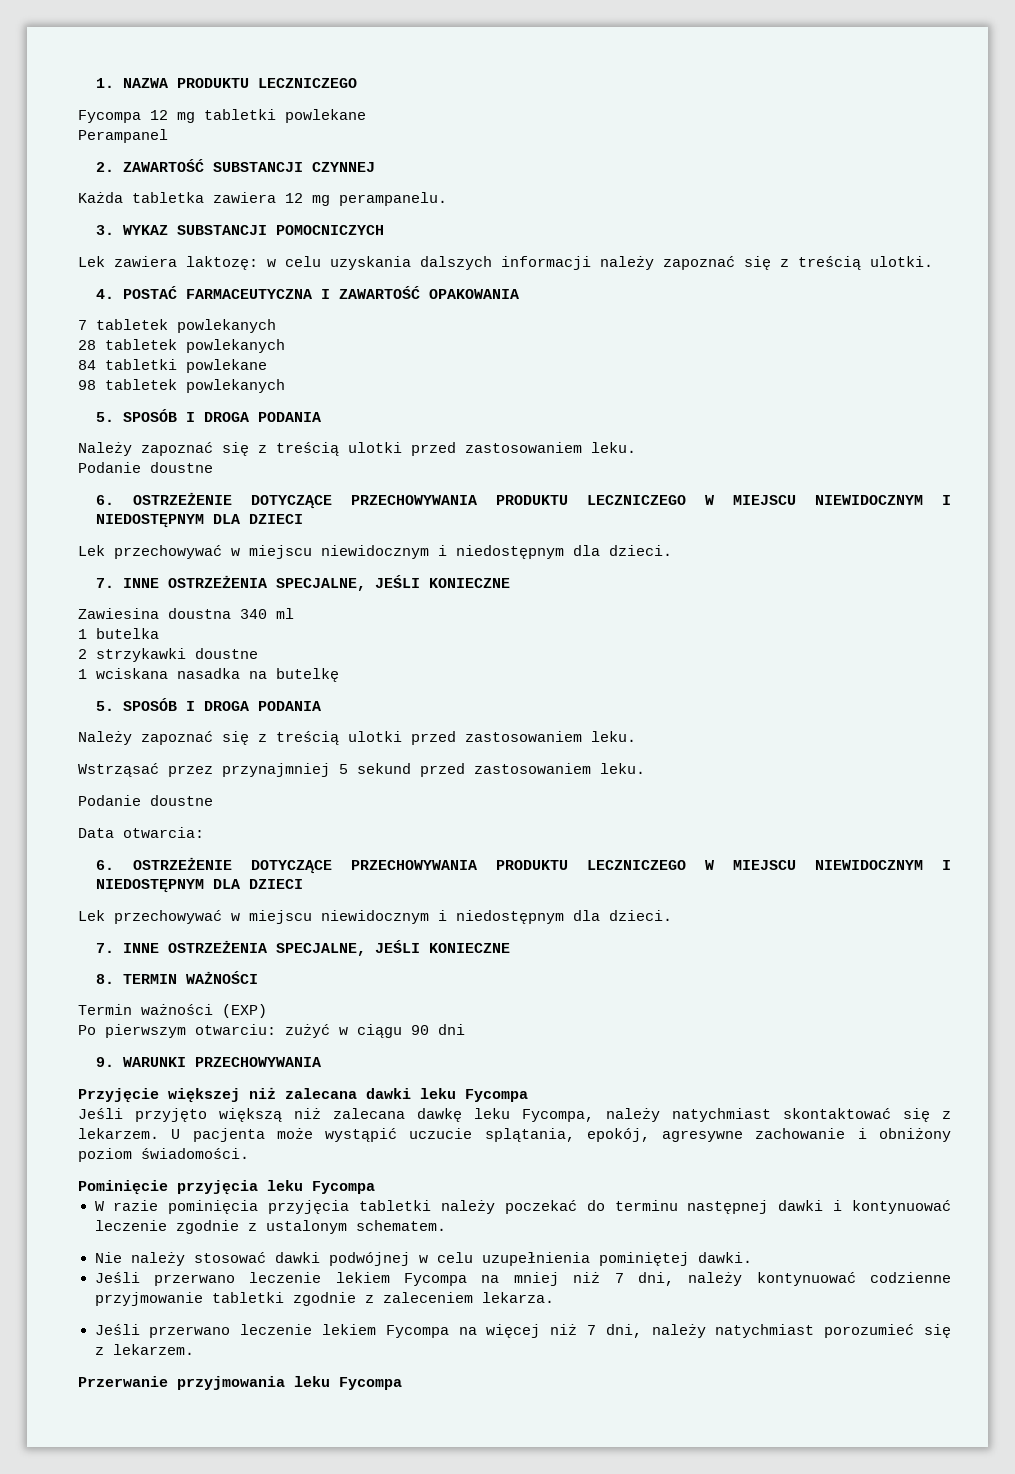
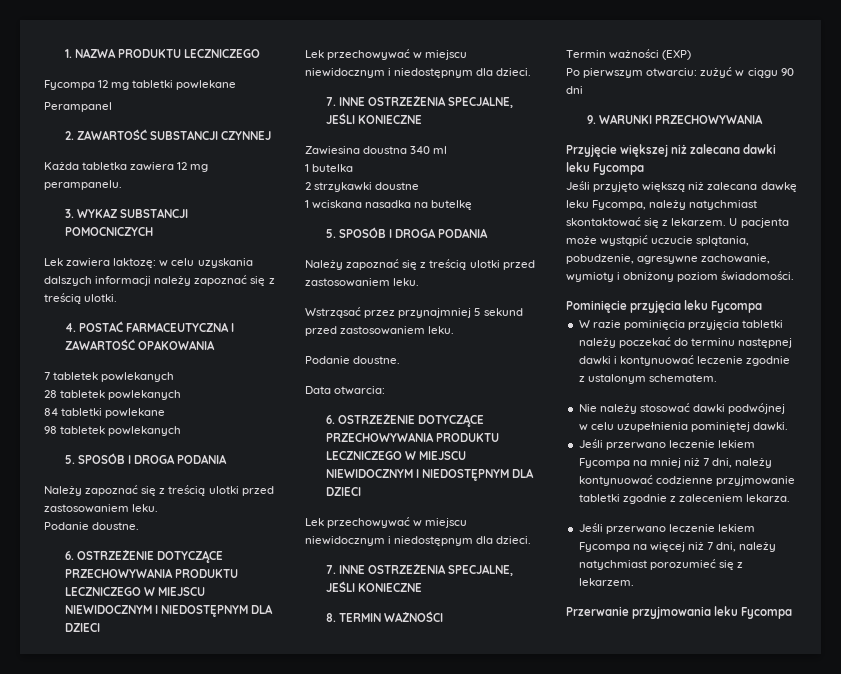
[150,462,213,473] doustne -> [92,522,140,530] doustne.
[150,795,213,806] doustne -> [353,356,401,364] doustne.
[586,1128,846,1142] epokój, agresywne zachowanie -> [566,254,771,264] [566,272,614,282] pobudzenie, agresywne zachowanie, wymioty

